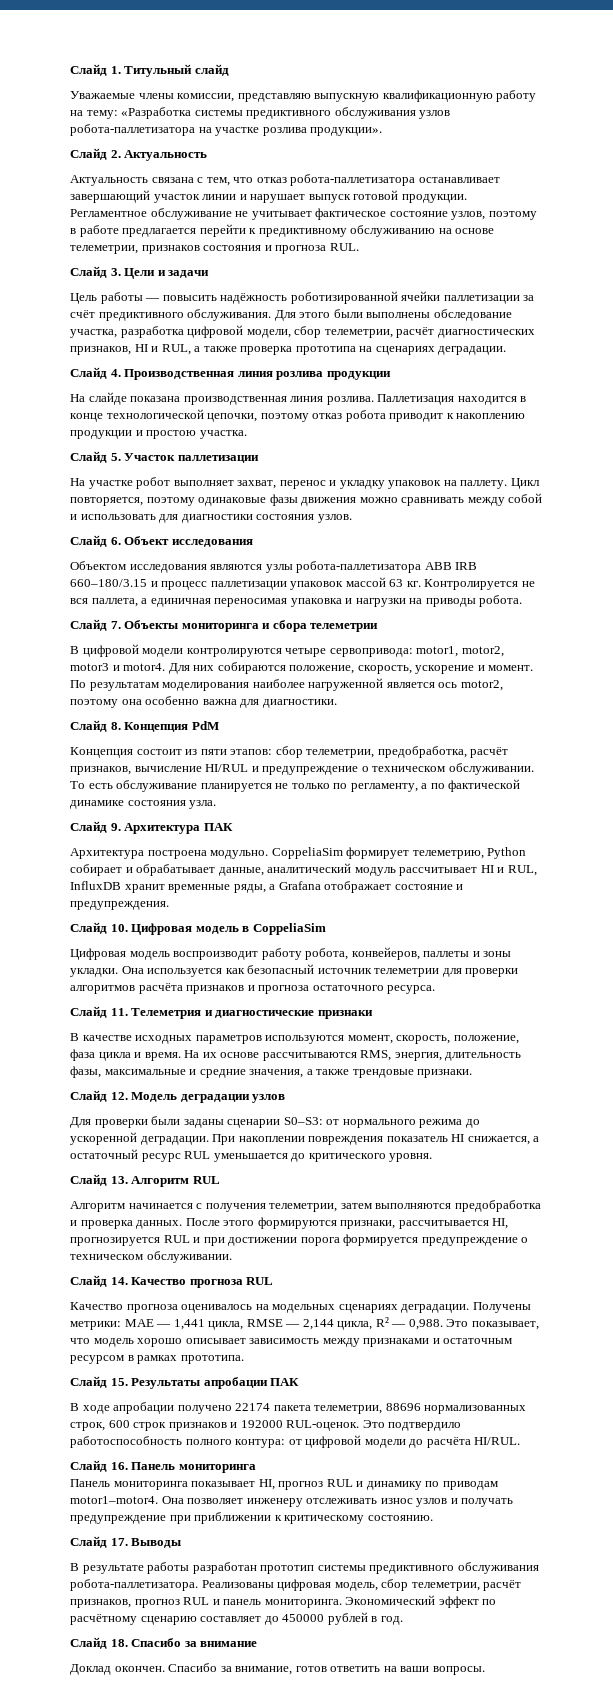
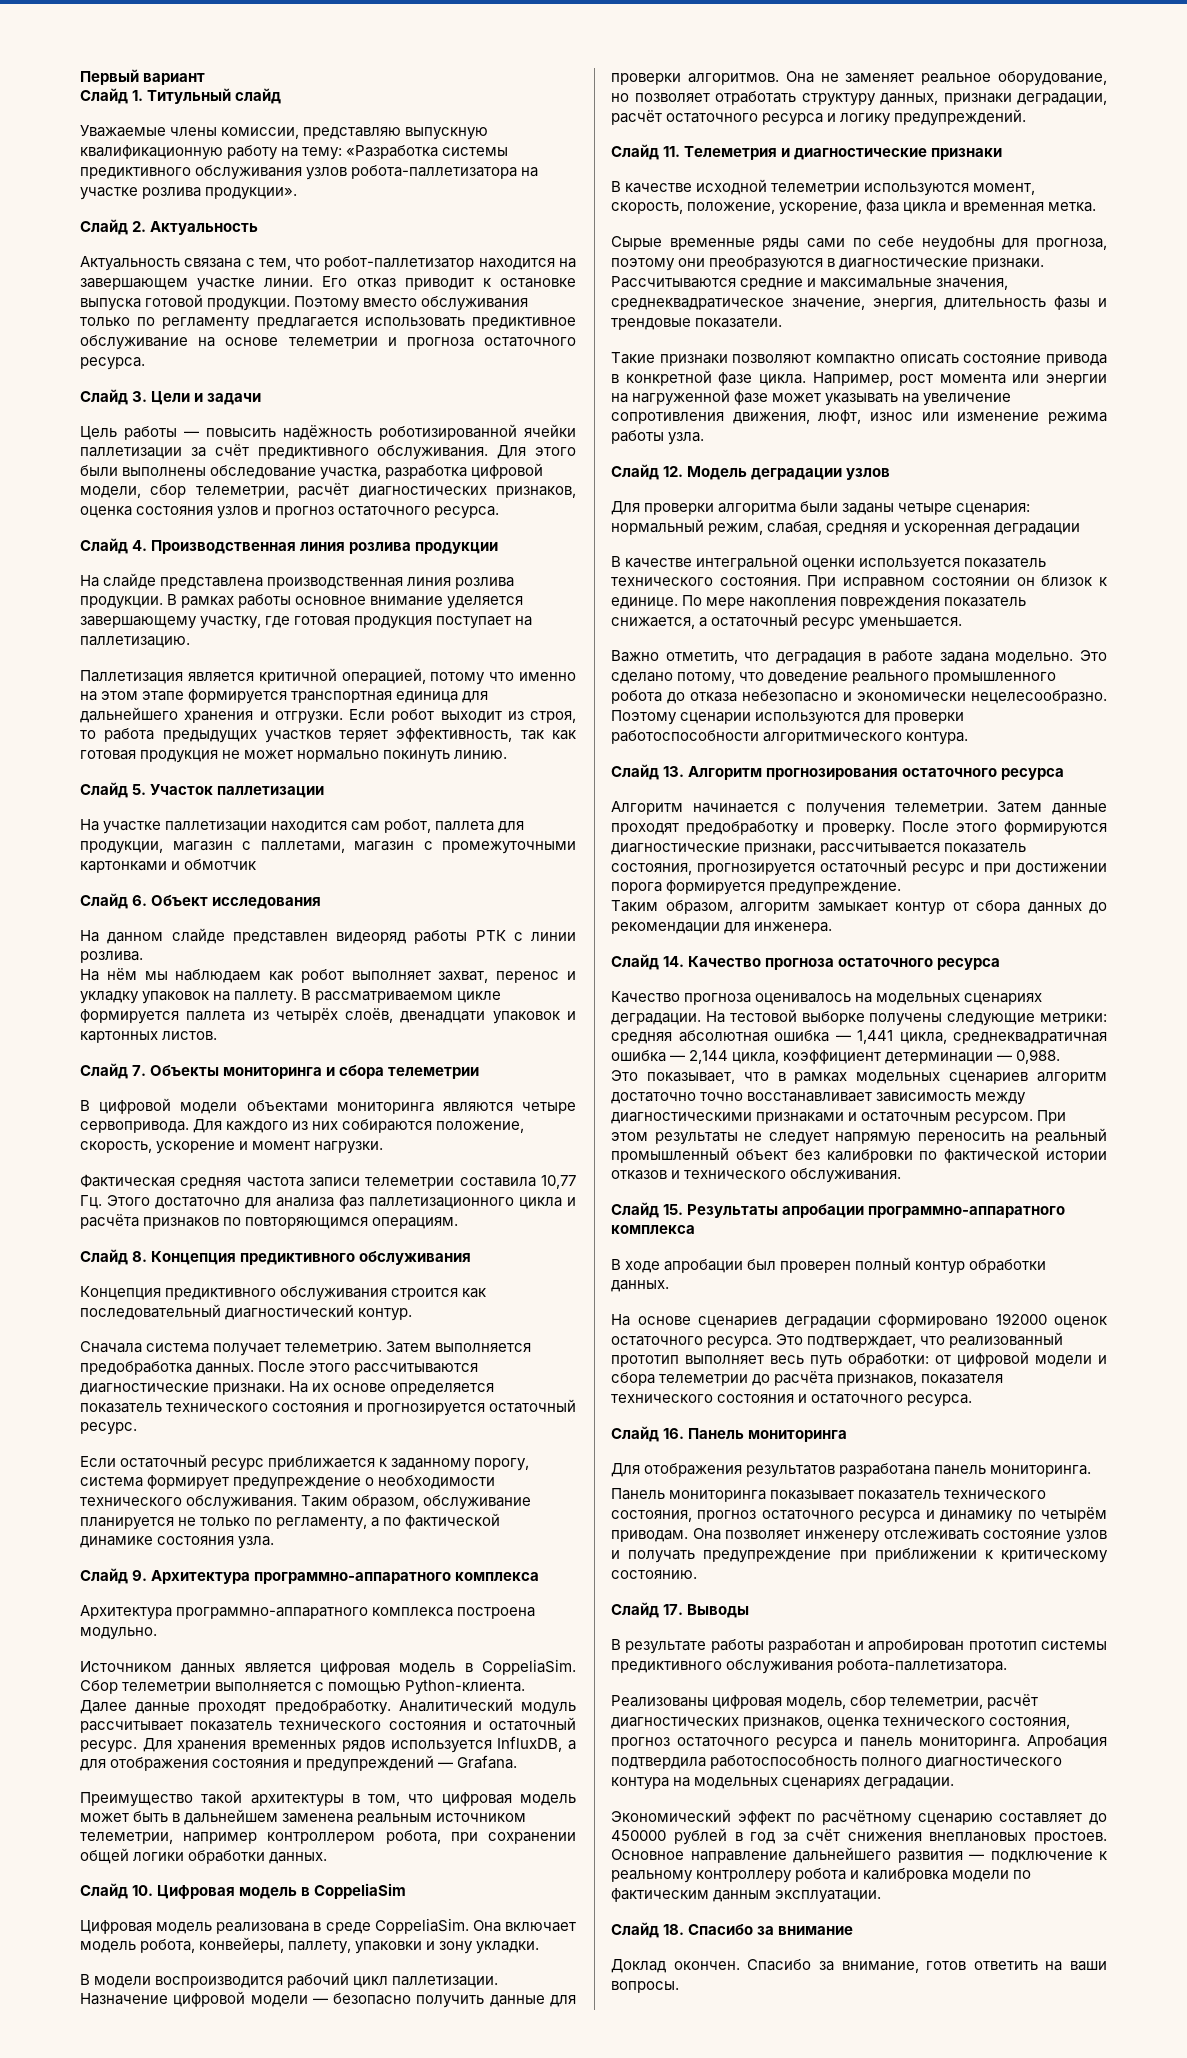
(70, 70) none -> [80,69,206,85] Первый вариант //
[256,174,500,186] [70,190,467,203] [70,208,537,220] [70,224,495,237] [70,243,359,254] отказ робота-паллетизатора останавливает завершающий участок линии и нарушает выпуск готовой продукции. Регламентное обслуживание не учитывает фактическое состояние узлов, поэтому в работе предлагается перейти к предиктивному обслуживанию на основе телеметрии, признаков состояния и прогноза RUL. -> [324,256,576,270] [80,276,577,291] [80,294,529,311] [80,317,576,330] [80,335,576,350] [80,357,145,370] робот-паллетизатор находится на завершающем участке линии. Его отказ приводит к остановке выпуска готовой продукции. Поэтому вместо обслуживания только по регламенту предлагается использовать предиктивное обслуживание на основе телеметрии и прогноза остаточного ресурса.
[134,344,507,355] HI и RUL, а также проверка прототипа на сценариях деградации. -> [80,506,500,519] оценка состояния узлов и прогноз остаточного ресурса.
[130,396,181,402] показана -> [160,577,264,589] представлена
[326,394,527,405] [70,409,526,422] [70,430,247,439] розлива. Паллетизация находится в конце технологической цепочки, поэтому отказ робота приводит к накоплению продукции и простою участка. -> [455,577,515,589] [80,594,524,609] [80,616,533,629] [80,636,190,648] [80,668,576,685] [80,689,489,704] [80,707,576,724] [80,728,576,743] [80,750,508,763] розлива продукции. В рамках работы основное внимание уделяется завершающему участку, где готовая продукция поступает на паллетизацию. // Паллетизация является критичной операцией, потому что именно на этом этапе формируется транспортная единица для дальнейшего хранения и отгрузки. Если робот выходит из строя, то работа предыдущих участков теряет эффективность, так как готовая продукция не может нормально покинуть линию.
(133, 484) none -> [165,819,525,833] [80,841,576,854] [80,859,257,873] [80,893,322,909] [80,928,576,944] [80,951,143,963] [80,968,294,983] паллетизации находится сам робот, паллета для продукции, магазин с паллетами, магазин с промежуточными картонками и обмотчик // Слайд 6. Объект исследования // На данном слайде представлен видеоряд работы РТК с линии розлива. // На нём мы наблюдаем как
[510,478,540,489] [70,493,543,506] [70,514,352,523] [70,535,253,547] [70,561,478,573] [70,577,535,590] [70,595,523,607] Цикл повторяется, поэтому одинаковые фазы движения можно сравнивать между собой и использовать для диагностики состояния узлов. // Слайд 6. Объект исследования // Объектом исследования являются узлы робота-паллетизатора ABB IRB 660–180/3.15 и процесс паллетизации упаковок массой 63 кг. Контролируется не вся паллета, а единичная переносимая упаковка и нагрузки на приводы робота. -> [301,989,502,1003] [80,1008,576,1024] [80,1031,218,1043] В рассматриваемом цикле формируется паллета из четырёх слоёв, двенадцати упаковок и картонных листов.
[186,646,504,657] [70,663,190,674] контролируются четыре сервопривода: motor1, motor2, motor3 и motor4. Для -> [246,1100,576,1114] [80,1119,309,1133] объектами мониторинга являются четыре сервопривода. Для каждого из
[488,665,534,671] [70,678,503,691] [70,696,337,708] момент. По результатам моделирования наиболее нагруженной является ось motor2, поэтому она особенно важна для диагностики. -> [252,1141,384,1154] [80,1174,576,1189] [80,1195,576,1209] [80,1214,459,1229] момент нагрузки. // Фактическая средняя частота записи телеметрии составила 10,77 Гц. Этого достаточно для анализа фаз паллетизационного цикла и расчёта признаков по повторяющимся операциям.
[191,721,219,730] [70,746,509,758] [70,763,534,775] [70,781,113,789] PdM // Концепция состоит из пяти этапов: сбор телеметрии, предобработка, расчёт признаков, вычисление HI/RUL и предупреждение о техническом обслуживании. То есть -> [240,1251,472,1265] [80,1286,487,1301] [80,1304,413,1321] [80,1341,532,1356] [80,1361,479,1375] [80,1381,495,1395] [80,1399,576,1416] [80,1422,137,1435] [80,1454,530,1471] [80,1475,496,1490] [80,1495,420,1510] предиктивного обслуживания // Концепция предиктивного обслуживания строится как последовательный диагностический контур. // Сначала система получает телеметрию. Затем выполняется предобработка данных. После этого рассчитываются диагностические признаки. На их основе определяется показатель технического состояния и прогнозируется остаточный ресурс. // Если остаточный ресурс приближается к заданному порогу, система формирует предупреждение о необходимости технического обслуживания. Таким образом,
[203,823,233,831] [70,848,144,859] ПАК // Архитектура -> [254,1572,540,1584] [80,1605,454,1620] программно-аппаратного комплекса // Архитектура программно-аппаратного комплекса
[271,847,527,859] [70,863,537,876] [70,881,464,893] [70,901,169,910] CoppeliaSim формирует телеметрию, Python собирает и обрабатывает данные, аналитический модуль рассчитывает HI и RUL, InfluxDB хранит временные ряды, а Grafana отображает состояние и предупреждения. -> [80,1659,576,1675] [80,1680,526,1695] [80,1698,576,1715] [80,1717,576,1733] [80,1736,576,1753] [80,1755,518,1772] [80,1790,576,1807] [80,1809,527,1825] [80,1830,576,1844] [80,1848,328,1864] // Источником данных является цифровая модель в CoppeliaSim. Сбор телеметрии выполняется с помощью Python-клиента. Далее данные проходят предобработку. Аналитический модуль рассчитывает показатель технического состояния и остаточный ресурс. Для хранения временных рядов используется InfluxDB, а для отображения состояния и предупреждений — Grafana. // Преимущество такой архитектуры в том, что цифровая модель может быть в дальнейшем заменена реальным источником телеметрии, например контроллером робота, при сохранении общей логики обработки данных.
[173,947,512,960] [70,964,519,977] [70,983,436,994] воспроизводит работу робота, конвейеров, паллеты и зоны укладки. Она используется как безопасный источник телеметрии для проверки алгоритмов расчёта признаков и прогноза остаточного ресурса. -> [216,1918,576,1934] [80,1937,540,1954] [80,1972,499,1988] [80,1991,576,2008] [611,71,1107,86] [611,91,1107,106] [611,109,1027,126] реализована в среде CoppeliaSim. Она включает модель робота, конвейеры, паллету, упаковки и зону укладки. // В модели воспроизводится рабочий цикл паллетизации. Назначение цифровой модели — безопасно получить данные для проверки алгоритмов. Она не заменяет реальное оборудование, но позволяет отработать структуру данных, признаки деградации, расчёт остаточного ресурса и логику предупреждений.
[135,1035,262,1044] исходных параметров -> [696,179,861,195] исходной телеметрии
(519, 1039) none -> [779,202,863,215] ускорение,
[144,1050,522,1061] [70,1066,473,1078] время. На их основе рассчитываются RMS, энергия, длительность фазы, максимальные и средние значения, а также трендовые признаки. -> [963,202,1097,214] [611,236,1107,251] [611,256,1045,271] [611,276,1009,290] [611,296,1107,310] [611,318,783,330] [611,352,1107,366] [611,370,1107,386] [611,389,1012,406] [611,410,1107,424] [611,430,705,445] временная метка. // Сырые временные ряды сами по себе неудобны для прогноза, поэтому они преобразуются в диагностические признаки. Рассчитываются средние и максимальные значения, среднеквадратическое значение, энергия, длительность фазы и трендовые показатели. // Такие признаки позволяют компактно описать состояние привода в конкретной фазе цикла. Например, рост момента или энергии на нагруженной фазе может указывать на увеличение сопротивления движения, люфт, износ или изменение режима работы узла.
(148, 1123) none -> [718,503,797,515] алгоритма
[227,1117,480,1128] [70,1132,305,1145] сценарии S0–S3: от нормального режима до ускоренной деградации. При накоплении -> [898,503,1031,515] [611,519,1081,536] [611,554,1047,571] [611,575,1107,589] [611,595,837,609] четыре сценария: нормальный режим, слабая, средняя и ускоренная деградации // В качестве интегральной оценки используется показатель технического состояния. При исправном состоянии он близок к единице. По мере накопления
[451,1134,465,1142] HI -> (1027, 602) none
[184,1151,433,1162] RUL уменьшается до критического уровня. -> [859,617,963,630] [611,650,1107,664] [611,672,1057,685] [611,690,1107,704] [611,710,965,725] [611,730,969,745] уменьшается. // Важно отметить, что деградация в работе задана модельно. Это сделано потому, что доведение реального промышленного робота до отказа небезопасно и экономически нецелесообразно. Поэтому сценарии используются для проверки работоспособности алгоритмического контура.
[192,1176,220,1184] RUL -> [766,768,1065,780] прогнозирования остаточного ресурса
[269,1200,541,1212] [70,1220,183,1229] телеметрии, затем выполняются предобработка и проверка данных. -> [894,801,1107,815] [611,821,895,836] телеметрии. Затем данные проходят предобработку и проверку.
(337, 1223) none -> [611,843,740,855] диагностические
[492,1218,509,1229] [70,1235,190,1246] HI, прогнозируется RUL -> [944,843,1027,853] [611,859,965,876] показатель состояния, прогнозируется остаточный ресурс
[421,1237,529,1246] [70,1251,232,1263] предупреждение о техническом обслуживании. -> [769,882,902,895] [611,900,1107,915] [611,922,833,934] предупреждение. // Таким образом, алгоритм замыкает контур от сбора данных до рекомендации для инженера.
[246,1277,274,1285] RUL -> [838,958,1001,970] остаточного ресурса
[472,1302,531,1313] [70,1319,154,1330] Получены метрики: MAE -> [705,1009,1107,1026] [611,1030,829,1044] На тестовой выборке получены следующие метрики: средняя абсолютная ошибка
[246,1319,283,1327] RMSE -> [953,1032,1107,1044] [611,1050,666,1062] среднеквадратичная ошибка
[375,1317,389,1327] R² -> [783,1050,994,1064] коэффициент детерминации
(443, 1324) none -> (1061, 1056) //
[93,1338,246,1347] модель хорошо описывает -> [777,1072,1107,1084] [611,1092,873,1104] в рамках модельных сценариев алгоритм достаточно точно восстанавливает
(360, 1342) none -> [611,1112,752,1124] диагностическими
[70,1355,244,1364] ресурсом в рамках прототипа. -> [955,1110,1067,1125] [611,1128,1107,1145] [611,1147,1107,1163] [611,1168,902,1183] ресурсом. При этом результаты не следует напрямую переносить на реальный промышленный объект без калибровки по фактической истории отказов и технического обслуживания.
[270,1378,300,1386] ПАК -> [868,1206,1066,1218] [611,1225,695,1234] программно-аппаратного комплекса
[177,1403,527,1414] [70,1420,462,1431] [70,1435,521,1448] [70,1460,256,1473] [70,1479,353,1490] получено 22174 пакета телеметрии, 88696 нормализованных строк, 600 строк признаков и 192000 RUL-оценок. Это подтвердило работоспособность полного контура: от цифровой модели до расчёта HI/RUL. // Слайд 16. Панель мониторинга // Панель мониторинга показывает HI, прогноз RUL -> [747,1257,1047,1274] [611,1280,669,1292] [611,1313,1107,1328] [611,1332,1064,1349] [611,1351,1107,1368] [611,1371,1004,1386] [611,1394,973,1407] [611,1426,848,1442] [611,1463,1092,1478] [611,1488,1047,1502] [611,1510,921,1523] был проверен полный контур обработки данных. // На основе сценариев деградации сформировано 192000 оценок остаточного ресурса. Это подтверждает, что реализованный прототип выполняет весь путь обработки: от цифровой модели и сбора телеметрии до расчёта признаков, показателя технического состояния и остаточного ресурса. // Слайд 16. Панель мониторинга // Для отображения результатов разработана панель мониторинга. // Панель мониторинга показывает показатель технического состояния, прогноз остаточного ресурса
[442,1481,498,1490] [70,1496,158,1504] приводам motor1–motor4. -> [1041,1507,1107,1522] [611,1530,688,1542] четырём приводам.
[380,1498,413,1504] износ -> [983,1530,1062,1539] состояние
(257, 1568) none -> [855,1639,965,1653] и апробирован
(198, 1585) none -> (1008, 1666) //
[70,1597,342,1608] признаков, прогноз RUL и панель мониторинга. -> [611,1717,1071,1729] [611,1735,1107,1750] [611,1755,1063,1769] [611,1777,955,1790] диагностических признаков, оценка технического состояния, прогноз остаточного ресурса и панель мониторинга. Апробация подтвердила работоспособность полного диагностического контура на модельных сценариях деградации. //
[380,1616,403,1625] год. -> [750,1829,1107,1844] [611,1847,1107,1863] [611,1868,1032,1883] [611,1888,882,1903] год за счёт снижения внеплановых простоев. Основное направление дальнейшего развития — подключение к реальному контроллеру робота и калибровка модели по фактическим данным эксплуатации.

